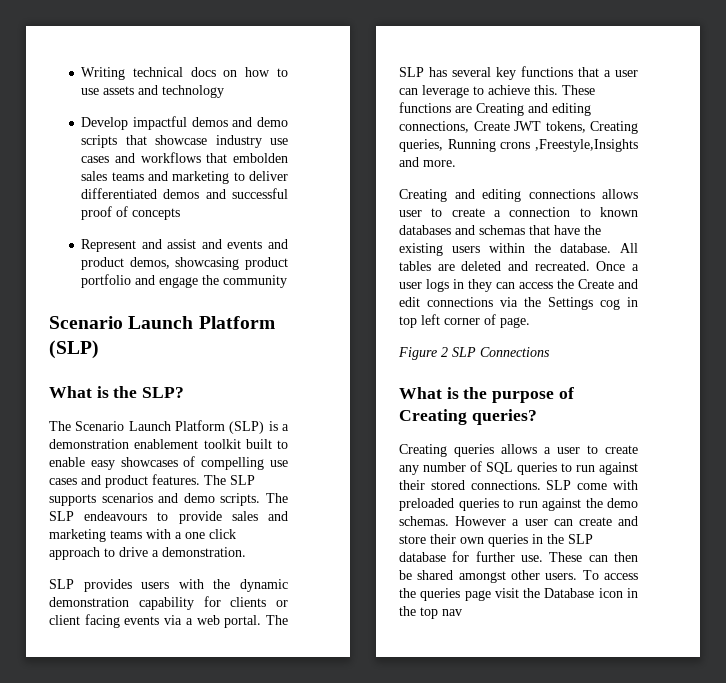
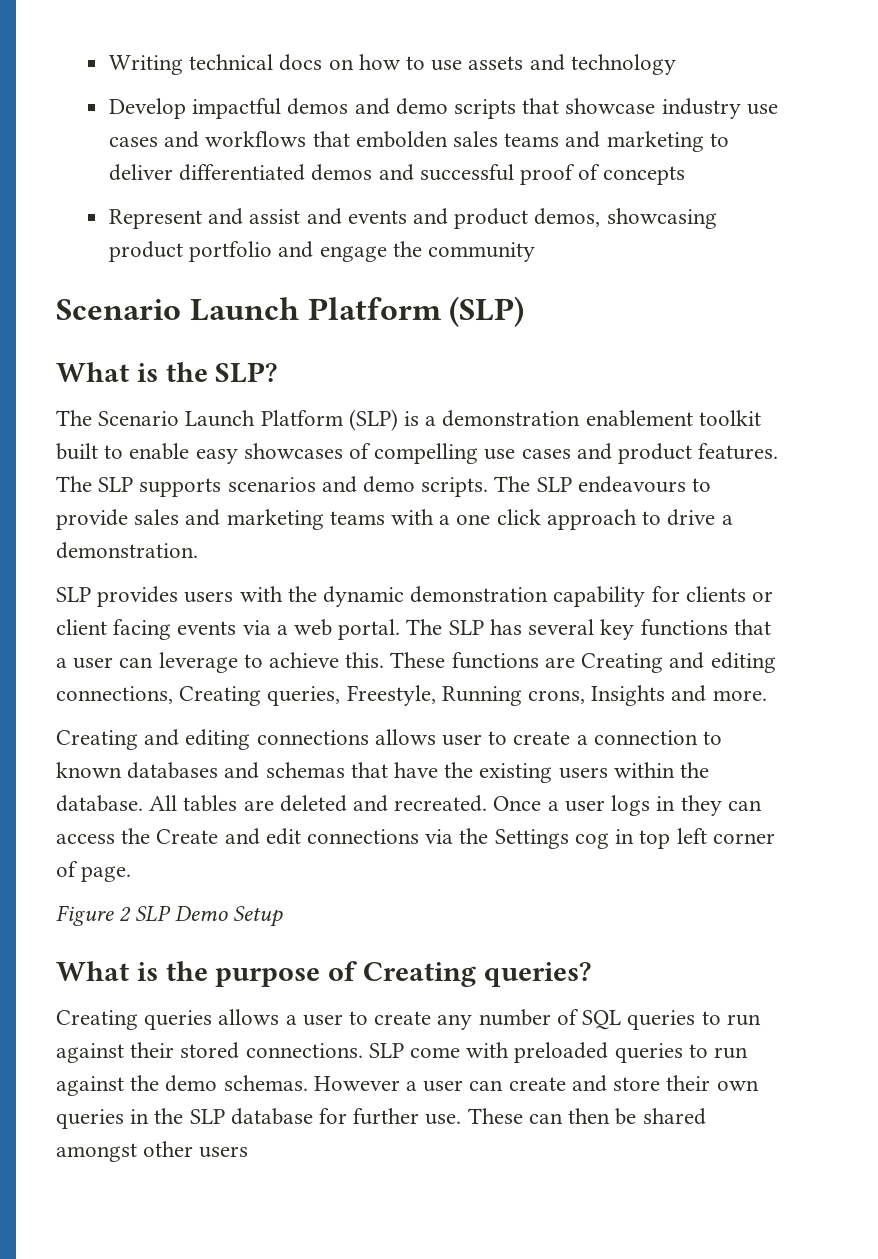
[473,121,638,134] [399,139,638,152] Create JWT tokens, Creating queries, Running crons ,Freestyle,Insights -> [179,685,666,706] Creating queries, Freestyle, Running crons, Insights
[480,347,550,357] Connections -> [174,906,283,927] Demo Setup
[545,570,638,580] [399,588,638,601] [399,606,462,619] users. To access the queries page visit the Database icon in the top nav -> [199,1146,249,1158] users

